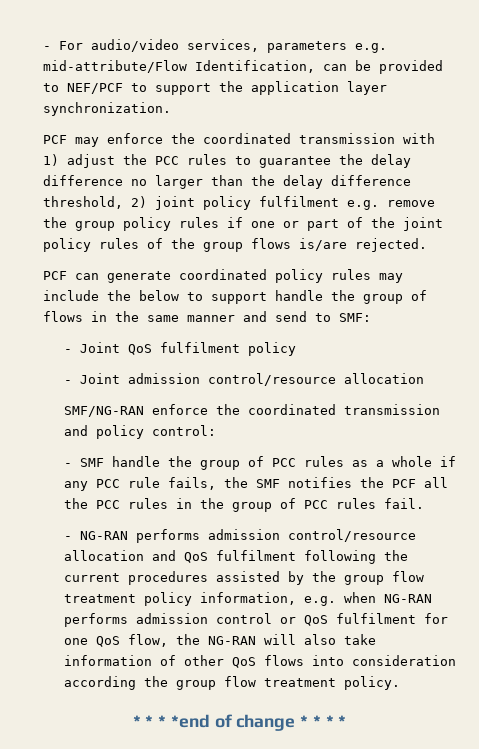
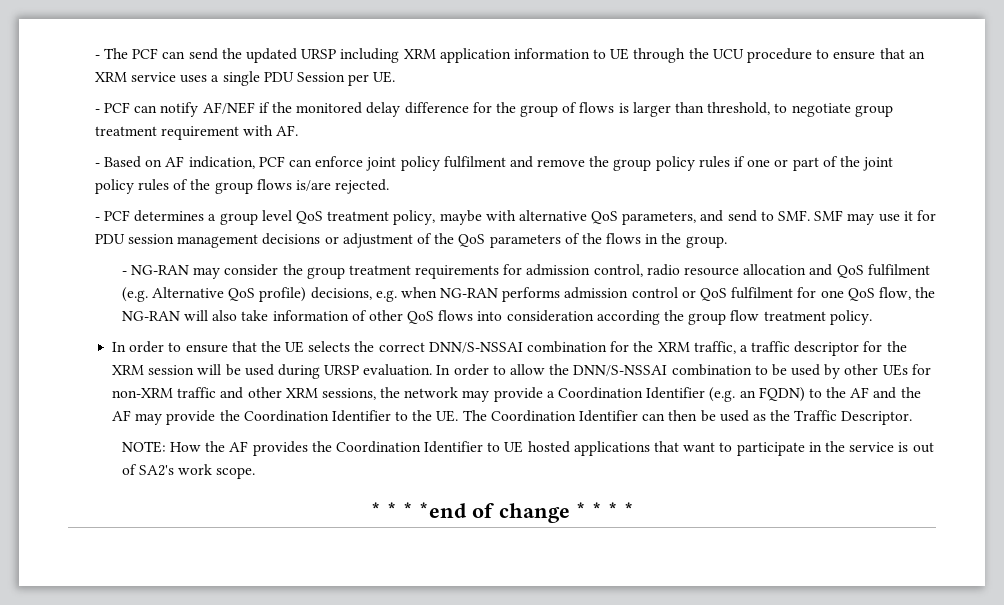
[42,39,387,53] [42,60,443,74] [42,81,387,95] [42,102,171,116] [42,133,435,147] [42,154,411,168] [42,175,411,189] [42,196,147,209] - For audio/video services, parameters e.g. mid-attribute/Flow Identification, can be provided to NEF/PCF to support the application layer synchronization. // PCF may enforce the coordinated transmission with 1) adjust the PCC rules to guarantee the delay difference no larger than the delay difference threshold, 2) -> [94,48,925,63] [94,71,396,86] [94,102,893,117] [94,125,299,140] [94,156,364,169] - The PCF can send the updated URSP including XRM application information to UE through the UCU procedure to ensure that an XRM service uses a single PDU Session per UE. // - PCF can notify AF/NEF if the monitored delay difference for the group of flows is larger than threshold, to negotiate group treatment requirement with AF. // - Based on AF indication, PCF can enforce
[346,200,379,210] e.g. -> [509,156,533,168] and
[42,269,403,283] [42,290,427,304] [42,311,371,322] [63,342,296,356] [63,373,424,386] [63,404,440,417] [63,425,216,439] [63,456,456,470] [63,477,448,491] [63,498,424,512] [63,529,416,543] [63,550,408,564] [63,571,424,585] [63,592,296,606] PCF can generate coordinated policy rules may include the below to support handle the group of flows in the same manner and send to SMF: // - Joint QoS fulfilment policy // - Joint admission control/resource allocation // SMF/NG-RAN enforce the coordinated transmission and policy control: // - SMF handle the group of PCC rules as a whole if any PCC rule fails, the SMF notifies the PCF all the PCC rules in the group of PCC rules fail. // - NG-RAN performs admission control/resource allocation and QoS fulfilment following the current procedures assisted by the group flow treatment policy information, -> [94,210,936,225] [94,233,727,248] [121,264,930,279] [121,287,372,302] - PCF determines a group level QoS treatment policy, maybe with alternative QoS parameters, and send to SMF. SMF may use it for PDU session management decisions or adjustment of the QoS parameters of the flows in the group. // - NG-RAN may consider the group treatment requirements for admission control, radio resource allocation and QoS fulfilment (e.g. Alternative QoS profile) decisions,
(400, 683) none -> [111,341,907,356] [111,364,931,379] [111,387,921,402] [111,410,913,425] [121,441,934,456] [121,464,256,479] // In order to ensure that the UE selects the correct DNN/S-NSSAI combination for the XRM traffic, a traffic descriptor for the XRM session will be used during URSP evaluation. In order to allow the DNN/S-NSSAI combination to be used by other UEs for non-XRM traffic and other XRM sessions, the network may provide a Coordination Identifier (e.g. an FQDN) to the AF and the AF may provide the Coordination Identifier to the UE. The Coordination Identifier can then be used as the Traffic Descriptor. // NOTE: How the AF provides the Coordination Identifier to UE hosted applications that want to participate in the service is out of SA2's work scope.

